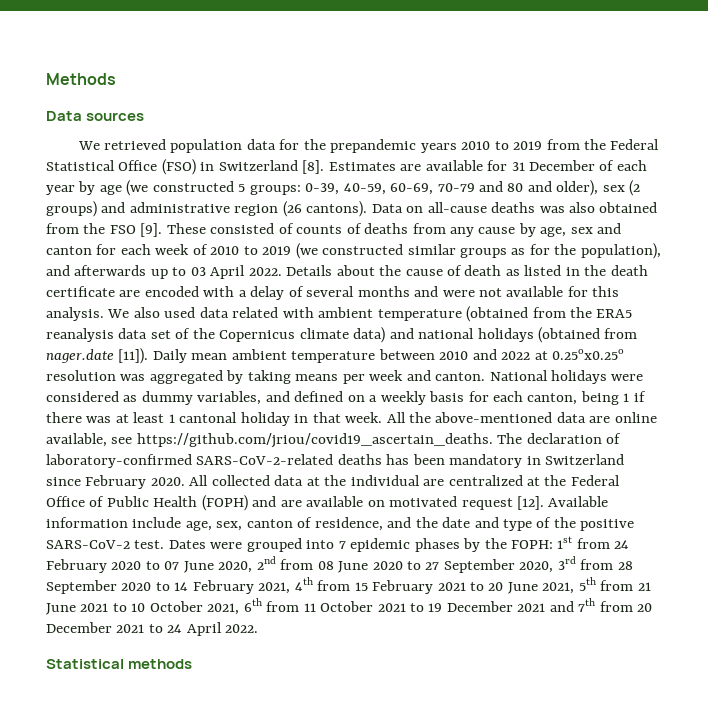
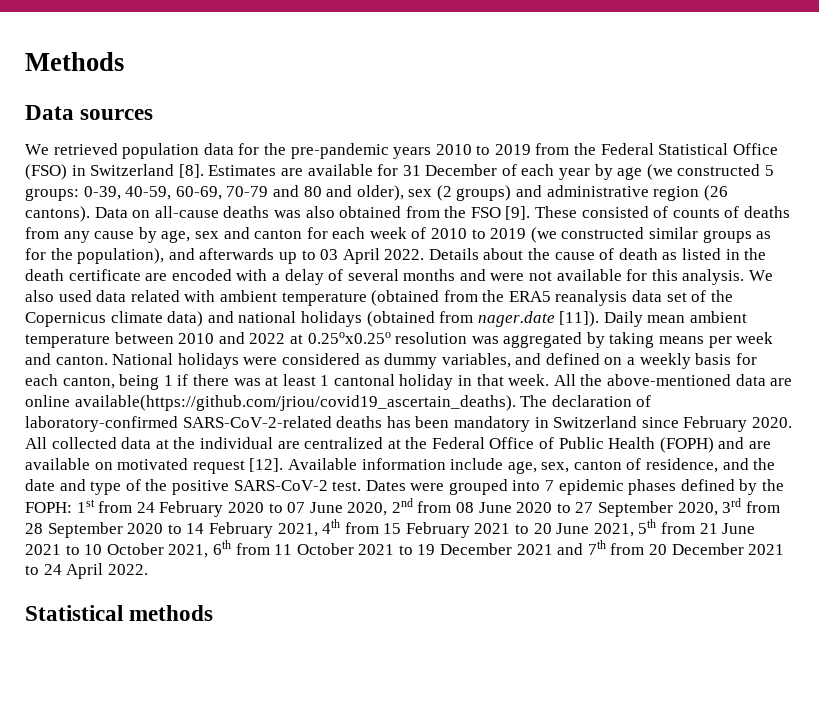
[330,139,417,153] prepandemic -> [290,143,389,159] pre-pandemic
[46,433,493,448] available, see https://github.com/jriou/covid19_ascertain_deaths. -> [74,395,516,411] available(https://github.com/jriou/covid19_ascertain_deaths).
(460, 545) none -> [680,479,735,491] defined

